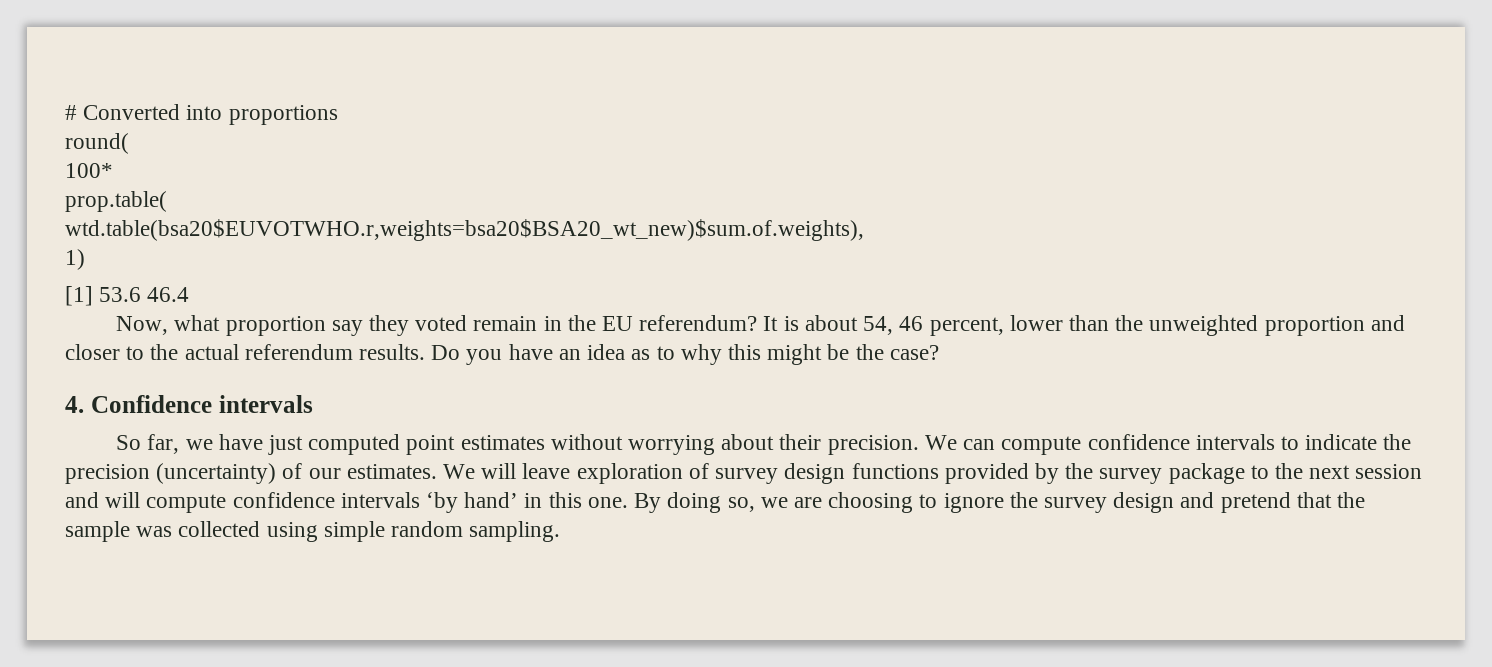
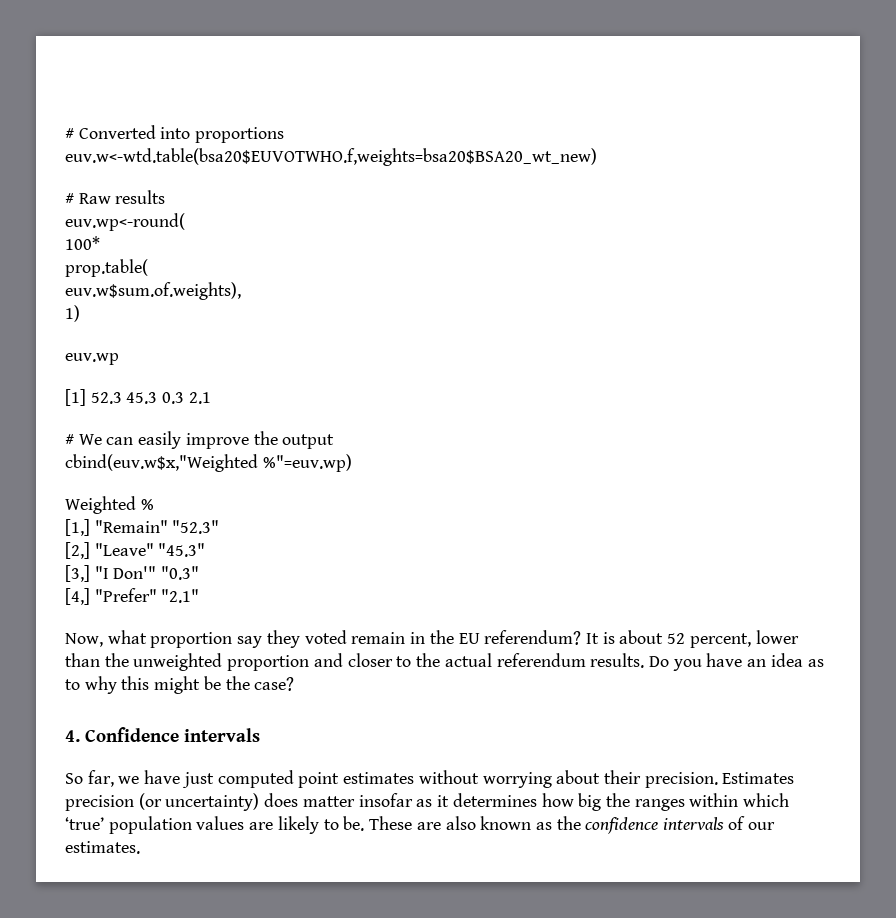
[65,133,129,154] round( -> [65,148,597,166] [65,190,166,204] [65,213,185,231] euv.w<-wtd.table(bsa20$EUVOTWHO.f,weights=bsa20$BSA20_wt_new) // # Raw results // euv.wp<-round(
[65,219,864,241] wtd.table(bsa20$EUVOTWHO.r,weights=bsa20$BSA20_wt_new)$sum.of.weights), -> [65,282,241,300] euv.w$sum.of.weights),
(85, 259) none -> [65,353,119,365] // euv.wp
[99,287,190,302] 53.6 46.4 -> [90,392,211,404] [65,431,335,449] [65,454,352,472] [65,496,154,514] [65,519,220,536] [65,542,206,559] [65,565,200,582] [65,588,200,605] 52.3 45.3 0.3 2.1 // # We can easily improve the output // cbind(euv.w$x,"Weighted %"=euv.wp) // Weighted % // [1,] "Remain" "52.3" // [2,] "Leave" "45.3" // [3,] "I Don'" "0.3" // [4,] "Prefer" "2.1"
[863,316,924,335] 54, 46 -> [667,633,686,644] 52
[924,434,1412,455] [65,463,1423,484] [65,492,1366,513] [65,521,561,542] We can compute confidence intervals to indicate the precision (uncertainty) of our estimates. We will leave exploration of survey design functions provided by the survey package to the next session and will compute confidence intervals ‘by hand’ in this one. By doing so, we are choosing to ignore the survey design and pretend that the sample was collected using simple random sampling. -> [722,772,795,784] [65,793,790,811] [65,816,775,834] [65,841,140,854] Estimates precision (or uncertainty) does matter insofar as it determines how big the ranges within which ‘true’ population values are likely to be. These are also known as the confidence intervals of our estimates.

